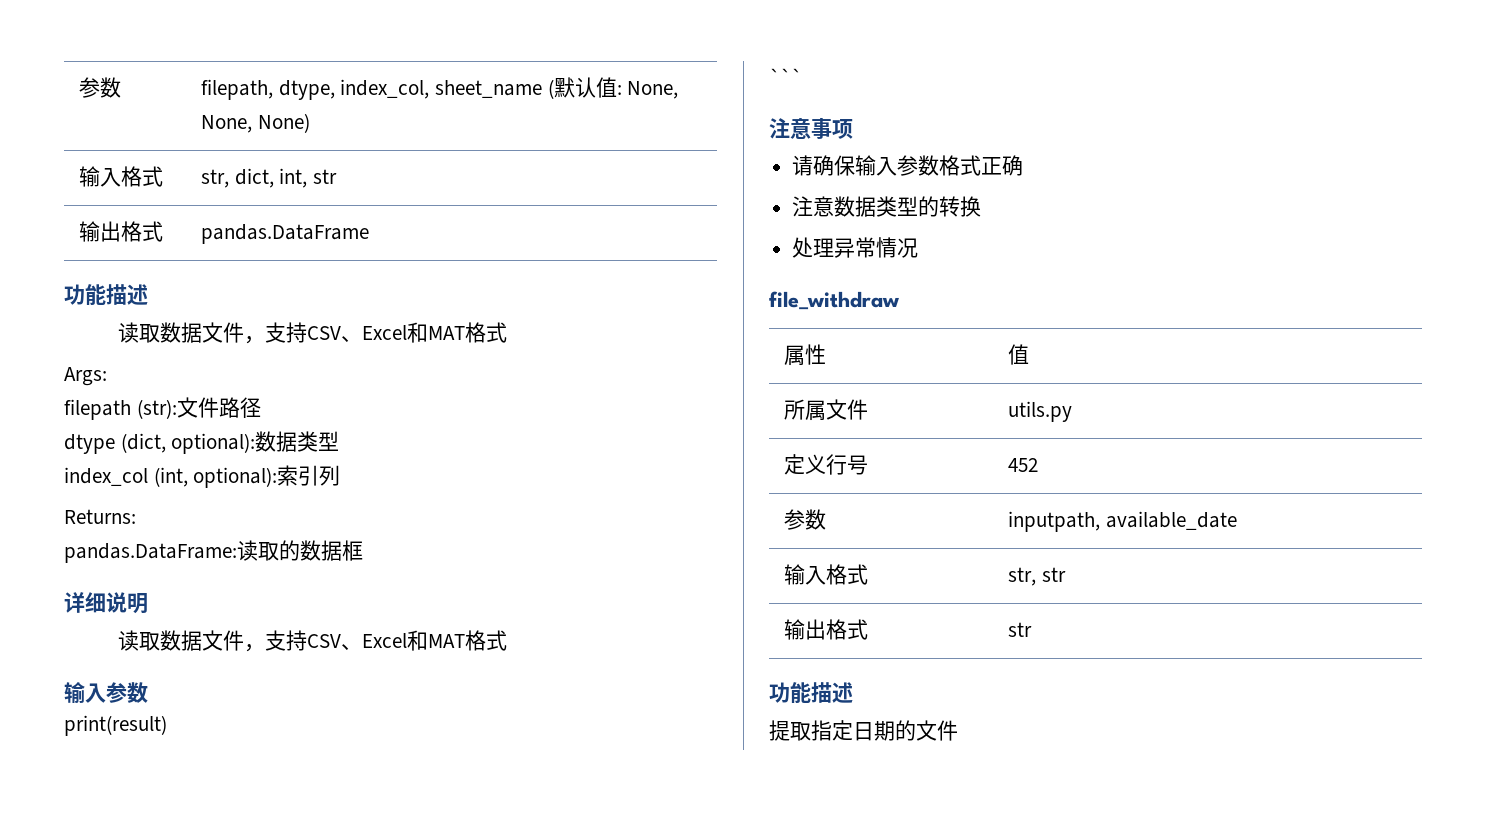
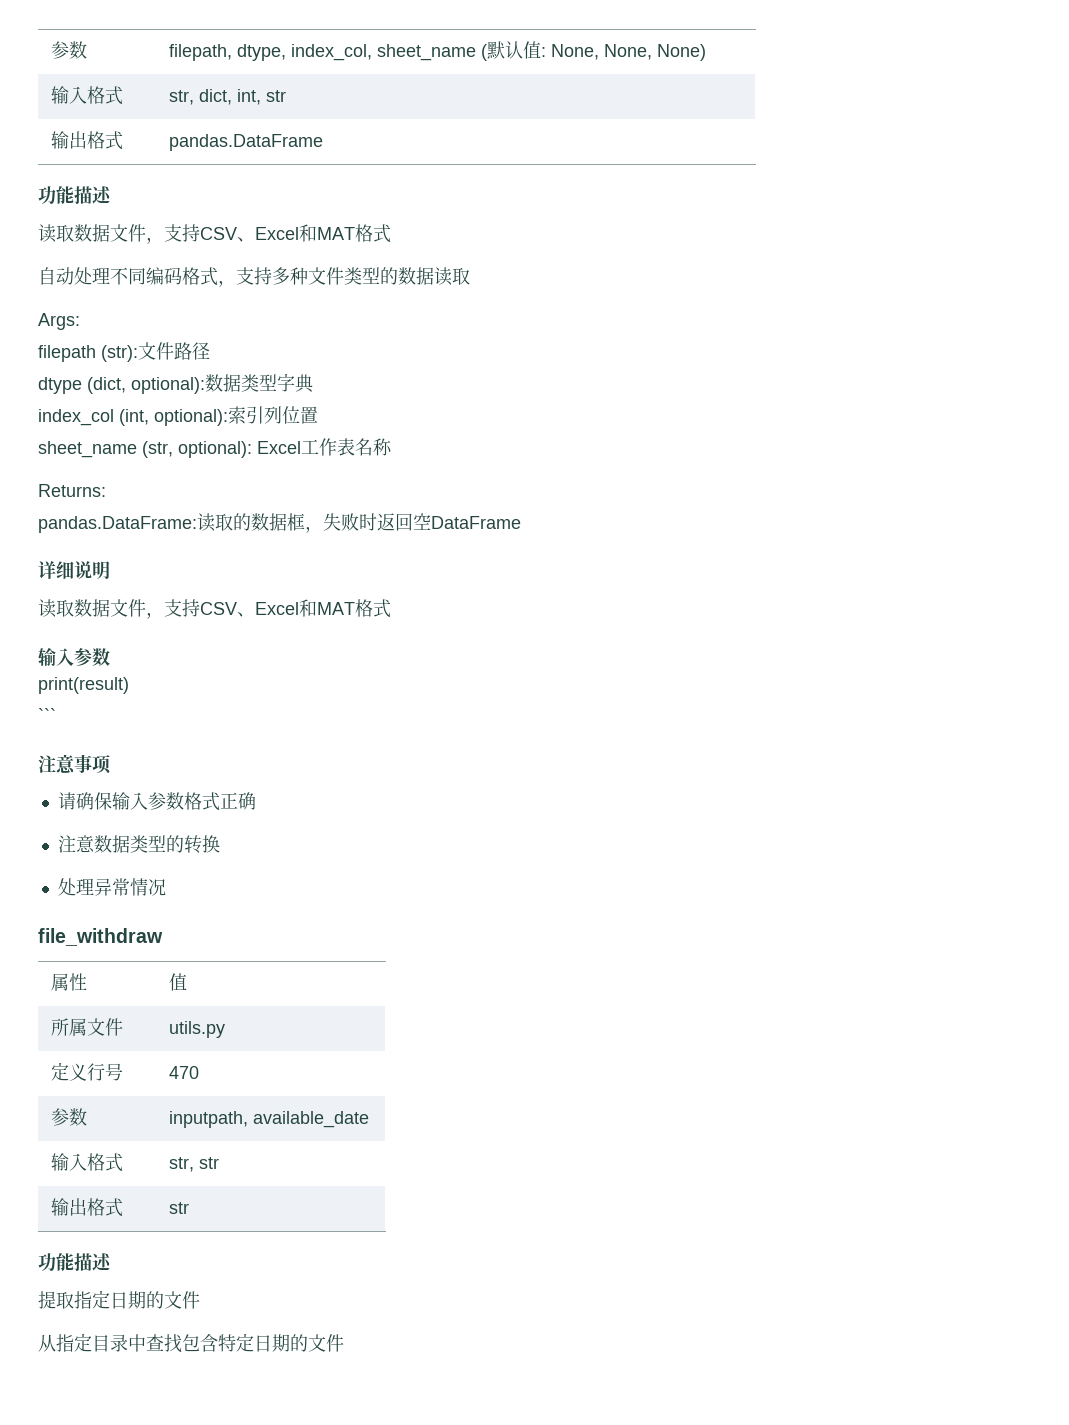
(508, 332) none -> [38,267,470,287] // 自动处理不同编码格式，支持多种文件类型的数据读取
(340, 441) none -> [277,373,314,393] 字典
(341, 475) none -> [282,406,318,424] [38,438,392,458] 位置 // sheet_name (str, optional): Excel工作表名称
(363, 550) none -> [305,513,521,533] ，失败时返回空DataFrame
[1007,458,1038,472] 452 -> [169,1066,200,1079] 470
(958, 730) none -> [38,1333,344,1353] // 从指定目录中查找包含特定日期的文件

